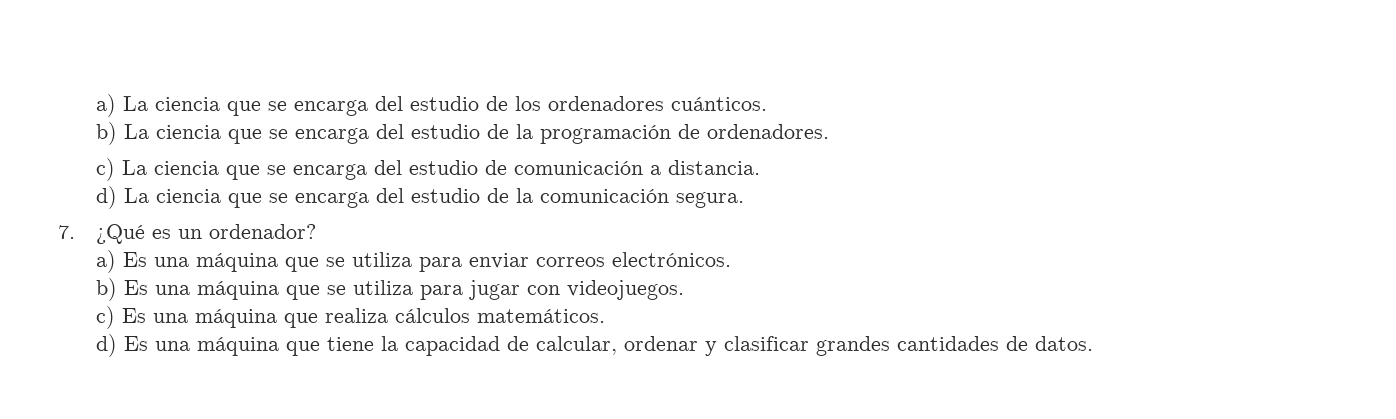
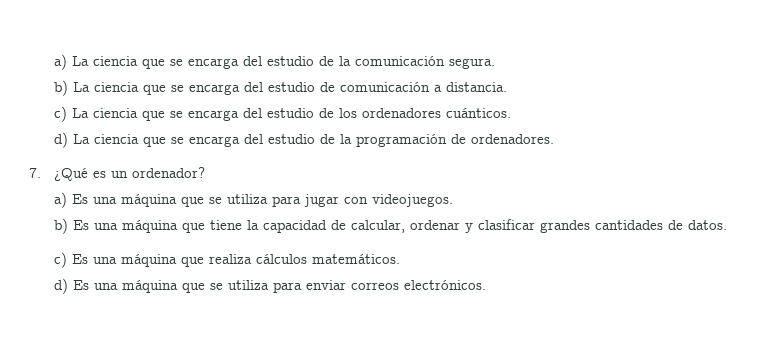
(509, 103) none -> [339,56,496,69] [54,80,508,96] [54,106,335,122] la comunicación segura. // b) La ciencia que se encarga del estudio de comunicación a distancia. // c) La ciencia que se encarga del estudio de
[96,122,118,145] b) -> [54,132,69,148] d)
[96,158,761,181] [96,186,745,209] // c) La ciencia que se encarga del estudio de comunicación a distancia. // d) La ciencia que se encarga del estudio de la comunicación segura. -> (555, 139) none
[469,252,732,269] [96,278,685,301] [96,306,606,329] [96,334,118,357] enviar correos electrónicos. // b) Es una máquina que se utiliza para jugar con videojuegos. // c) Es una máquina que realiza cálculos matemáticos. // d) -> [304,194,454,207] [54,218,69,234] jugar con videojuegos. // b)
(1094, 343) none -> [54,252,401,268] [54,278,487,294] // c) Es una máquina que realiza cálculos matemáticos. // d) Es una máquina que se utiliza para enviar correos electrónicos.

